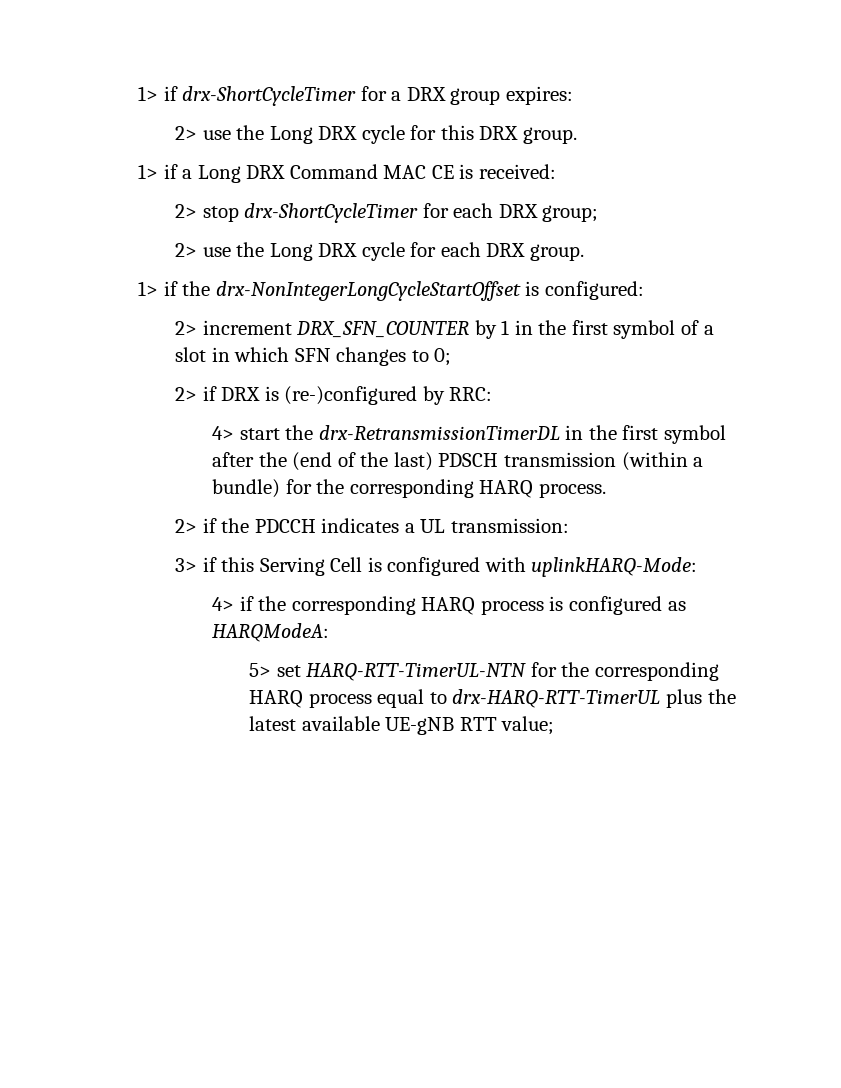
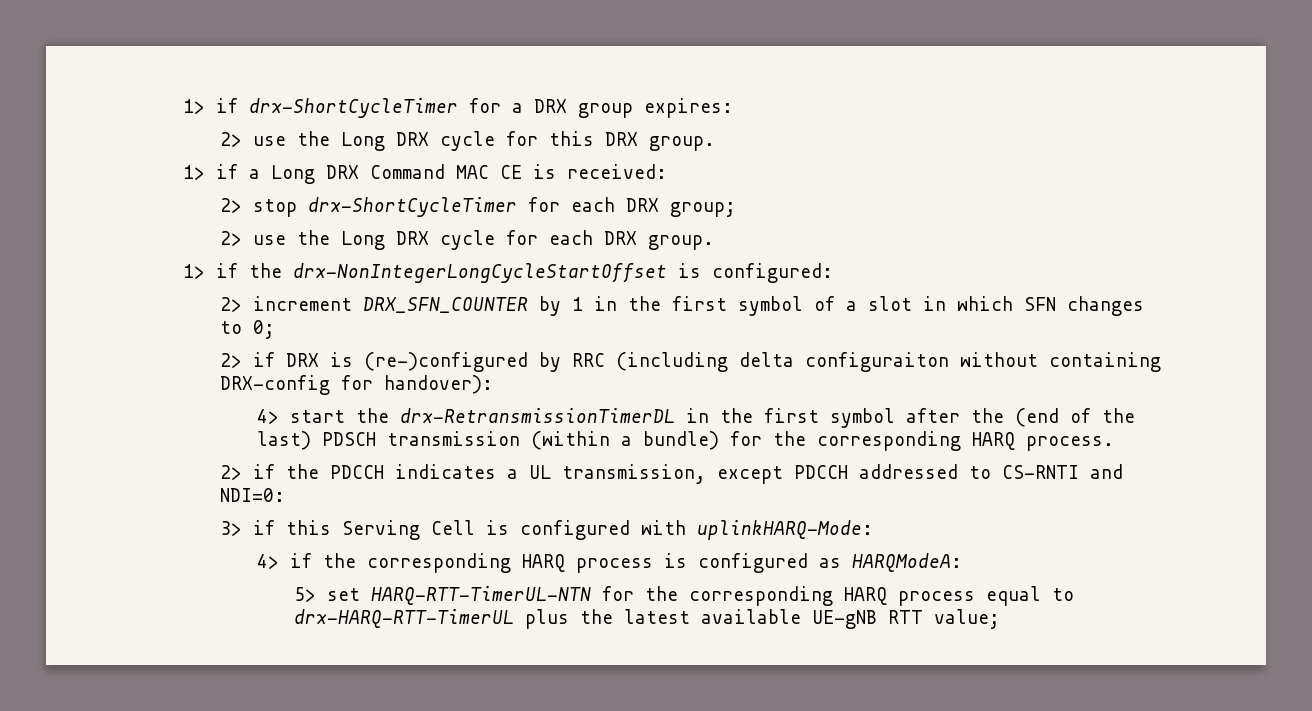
[449,387,493,401] RRC: -> [571,352,1161,372] [219,375,493,395] RRC (including delta configuraiton without containing DRX-config for handover):
[450,518,569,533] transmission: -> [561,464,1123,484] [219,488,285,502] transmission, except PDCCH addressed to CS-RNTI and NDI=0:

